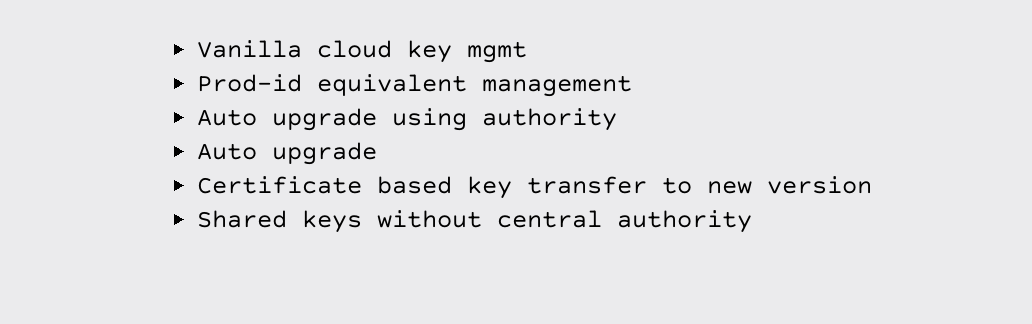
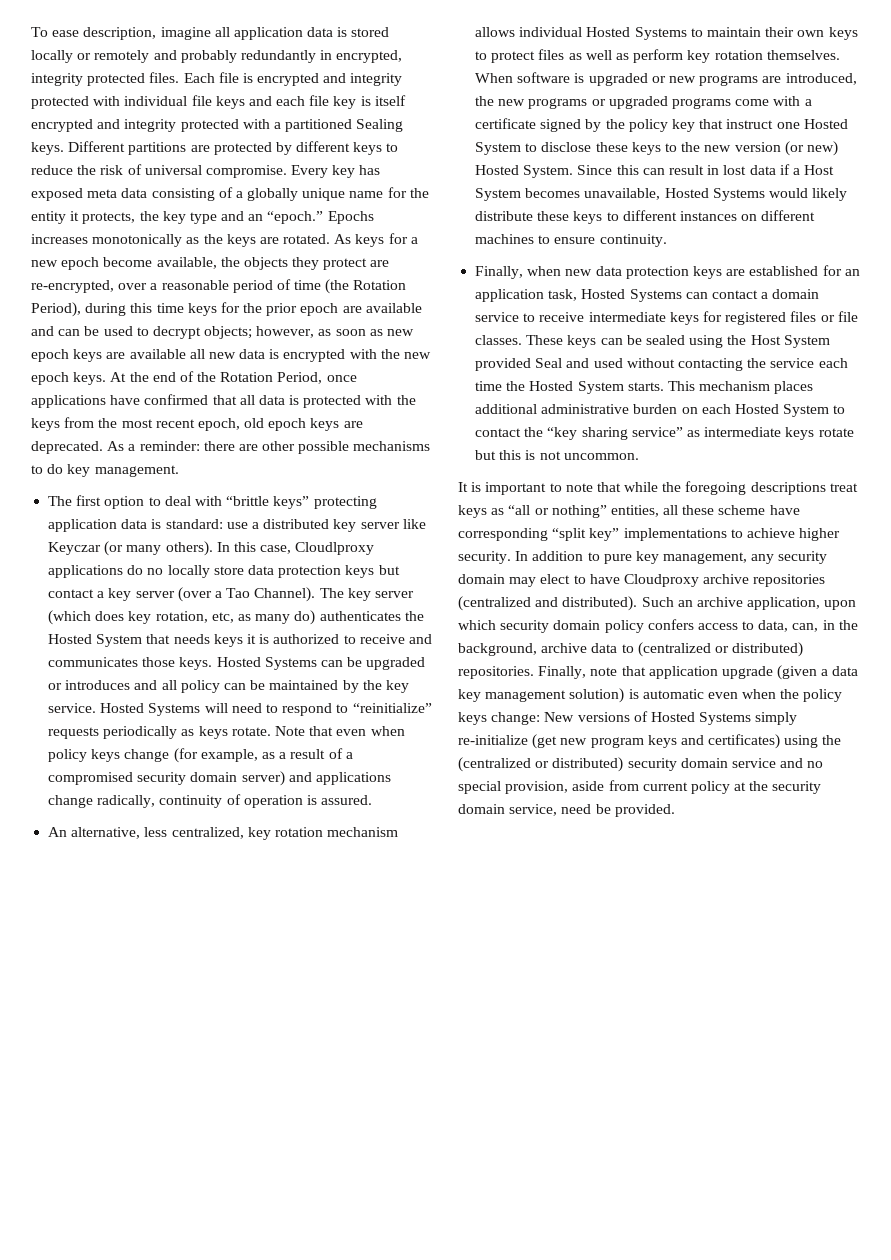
[197,40,528,63] [197,74,633,97] [197,108,618,131] [197,142,378,165] [197,176,873,199] [197,210,753,233] Vanilla cloud key mgmt // Prod-id equivalent management // Auto upgrade using authority // Auto upgrade // Certificate based key transfer to new version // Shared keys without central authority -> [31,27,390,40] [31,50,403,63] [31,72,403,86] [31,95,406,109] [31,119,404,132] [31,141,399,155] [31,164,381,178] [31,187,429,201] [31,211,374,224] [31,233,418,247] [31,257,390,270] [31,279,407,294] [31,302,422,317] [31,326,415,339] [31,349,432,362] [31,371,357,385] [31,394,416,408] [31,417,363,431] [31,441,431,454] [31,464,179,477] [48,495,377,509] [48,519,426,532] [48,541,375,556] [48,565,400,578] [48,587,414,602] [48,610,424,625] [48,634,432,647] [48,657,426,670] [48,680,409,693] [48,703,432,716] [48,726,405,739] [48,748,353,763] [48,771,391,786] [48,794,373,808] [48,827,399,840] [475,27,858,40] [475,49,840,63] [475,72,857,86] [475,96,812,109] [475,118,848,132] [475,141,838,156] [475,164,835,178] [475,188,848,201] [475,210,816,224] [475,234,667,247] [475,265,860,279] [475,289,820,302] [475,311,858,325] [475,335,830,348] [475,358,848,371] [475,381,814,394] [475,404,846,417] [475,427,854,440] [475,450,639,460] [458,481,858,495] [458,505,800,518] [458,528,841,541] [458,551,828,564] [458,574,826,587] [458,596,857,611] [458,619,858,633] [458,642,804,657] [458,665,859,680] [458,688,843,703] [458,711,798,725] [458,734,842,749] [458,757,824,772] [458,780,822,794] [458,804,675,817] To ease description, imagine all application data is stored locally or remotely and probably redundantly in encrypted, integrity protected files. Each file is encrypted and integrity protected with individual file keys and each file key is itself encrypted and integrity protected with a partitioned Sealing keys. Different partitions are protected by different keys to reduce the risk of universal compromise. Every key has exposed meta data consisting of a globally unique name for the entity it protects, the key type and an “epoch.” Epochs increases monotonically as the keys are rotated. As keys for a new epoch become available, the objects they protect are re-encrypted, over a reasonable period of time (the Rotation Period), during this time keys for the prior epoch are available and can be used to decrypt objects; however, as soon as new epoch keys are available all new data is encrypted with the new epoch keys. At the end of the Rotation Period, once applications have confirmed that all data is protected with the keys from the most recent epoch, old epoch keys are deprecated. As a reminder: there are other possible mechanisms to do key management. // The first option to deal with “brittle keys” protecting application data is standard: use a distributed key server like Keyczar (or many others). In this case, Cloudlproxy applications do no locally store data protection keys but contact a key server (over a Tao Channel). The key server (which does key rotation, etc, as many do) authenticates the Hosted System that needs keys it is authorized to receive and communicates those keys. Hosted Systems can be upgraded or introduces and all policy can be maintained by the key service. Hosted Systems will need to respond to “reinitialize” requests periodically as keys rotate. Note that even when policy keys change (for example, as a result of a compromised security domain server) and applications change radically, continuity of operation is assured. // An alternative, less centralized, key rotation mechanism allows individual Hosted Systems to maintain their own keys to protect files as well as perform key rotation themselves. When software is upgraded or new programs are introduced, the new programs or upgraded programs come with a certificate signed by the policy key that instruct one Hosted System to disclose these keys to the new version (or new) Hosted System. Since this can result in lost data if a Host System becomes unavailable, Hosted Systems would likely distribute these keys to different instances on different machines to ensure continuity. // Finally, when new data protection keys are established for an application task, Hosted Systems can contact a domain service to receive intermediate keys for registered files or file classes. These keys can be sealed using the Host System provided Seal and used without contacting the service each time the Hosted System starts. This mechanism places additional administrative burden on each Hosted System to contact the “key sharing service” as intermediate keys rotate but this is not uncommon. // It is important to note that while the foregoing descriptions treat keys as “all or nothing” entities, all these scheme have corresponding “split key” implementations to achieve higher security. In addition to pure key management, any security domain may elect to have Cloudproxy archive repositories (centralized and distributed). Such an archive application, upon which security domain policy confers access to data, can, in the background, archive data to (centralized or distributed) repositories. Finally, note that application upgrade (given a data key management solution) is automatic even when the policy keys change: New versions of Hosted Systems simply re-initialize (get new program keys and certificates) using the (centralized or distributed) security domain service and no special provision, aside from current policy at the security domain service, need be provided.

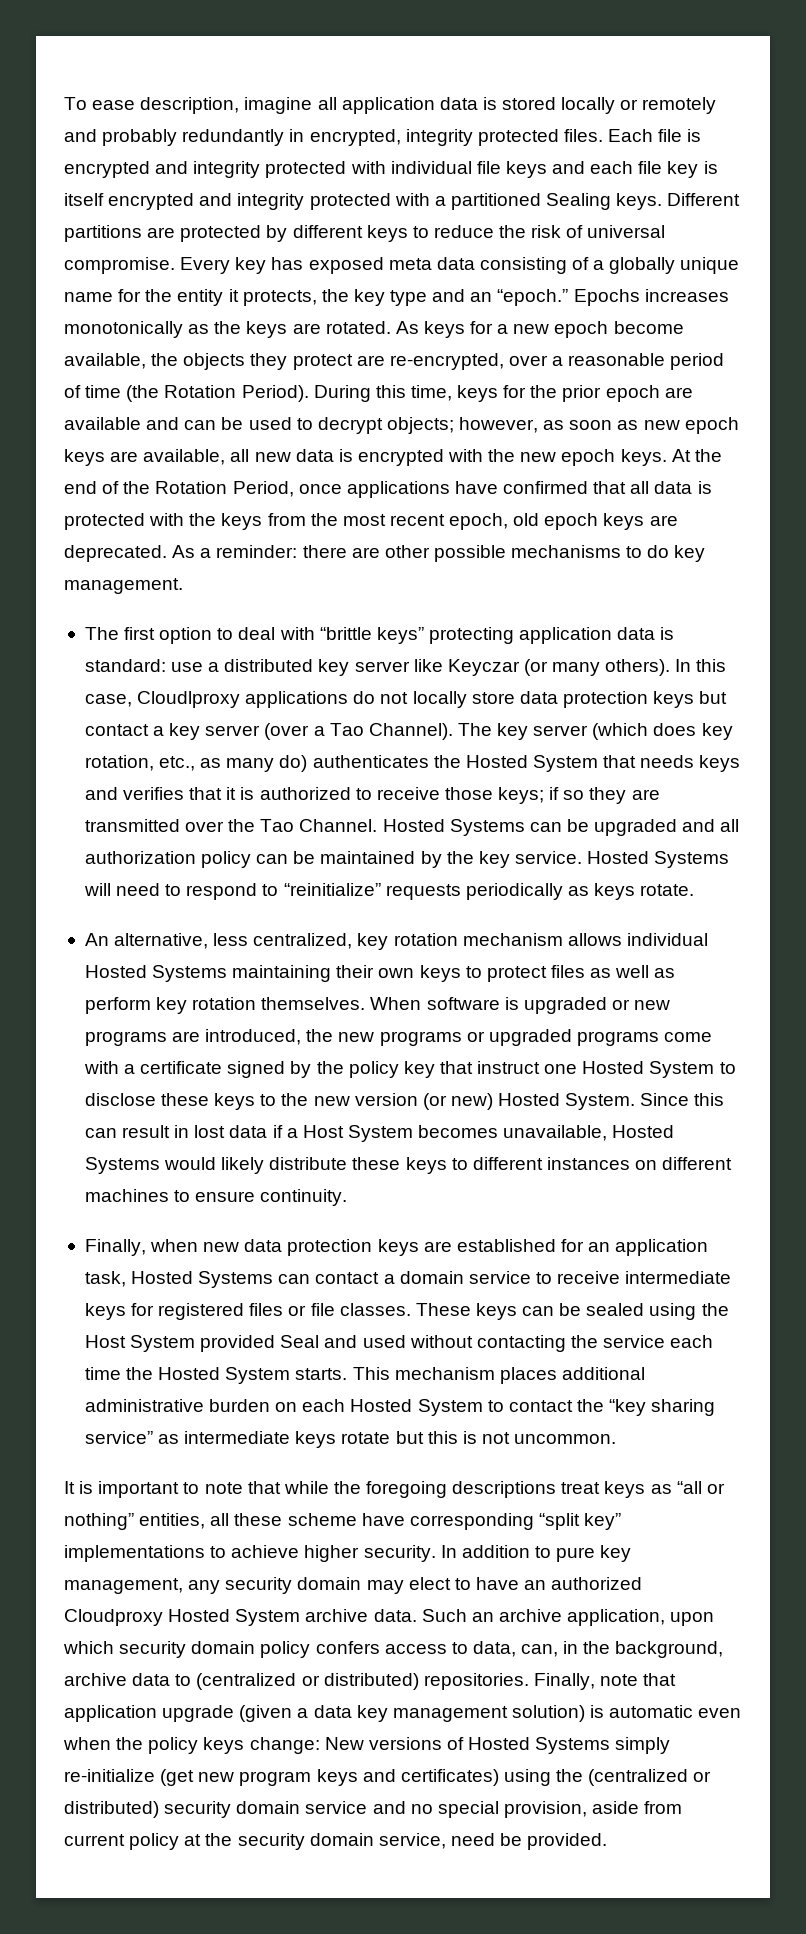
[31,302,184,317] Period), during this time -> [241,385,452,402] Period). During this time,
[129,349,186,359] available -> [143,449,226,465] available,
[147,568,164,575] no -> [380,692,409,704] not
[211,612,234,623] etc, -> [159,756,196,771] etc.,
(243, 640) none -> [84,787,223,800] and verifies that
[408,634,432,644] [48,657,213,670] and communicates those keys. -> [444,787,660,804] [84,819,378,832] those keys; if so they are transmitted over the Tao Channel.
[48,680,131,690] or introduces -> (678, 827) none
(177, 685) none -> [84,851,196,864] authorization
[274,726,405,736] [48,748,353,763] [48,771,391,786] [48,794,373,808] Note that even when policy keys change (for example, as a result of a compromised security domain server) and applications change radically, continuity of operation is assured. -> (695, 890) none
[690,27,761,37] to maintain -> [232,965,332,982] maintaining
[623,574,826,587] [458,596,638,611] Cloudproxy archive repositories (centralized and distributed). -> [524,1577,643,1590] [64,1609,417,1626] an authorized Cloudproxy Hosted System archive data.

